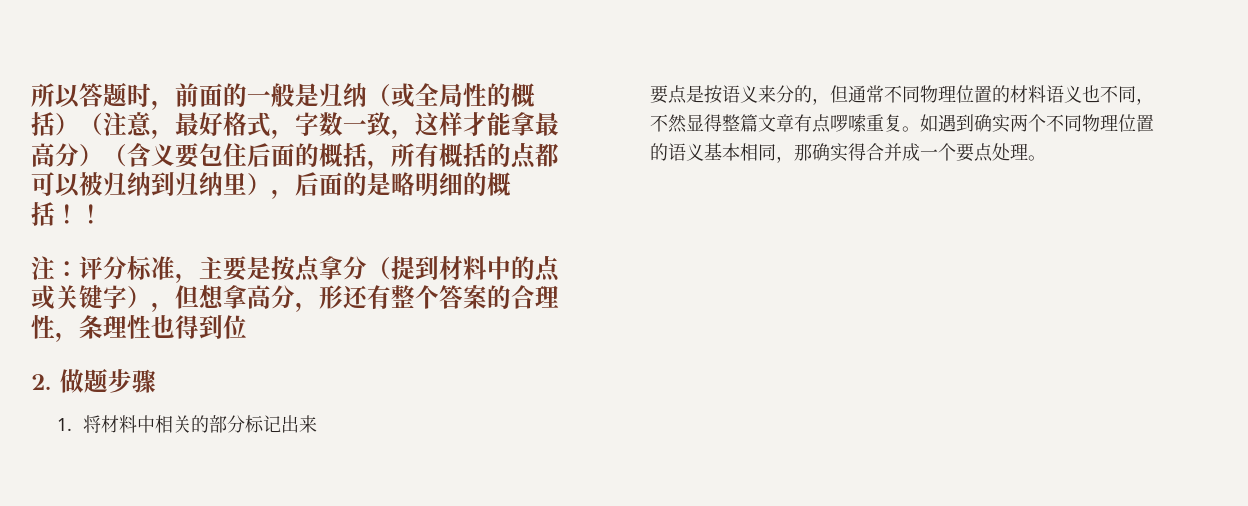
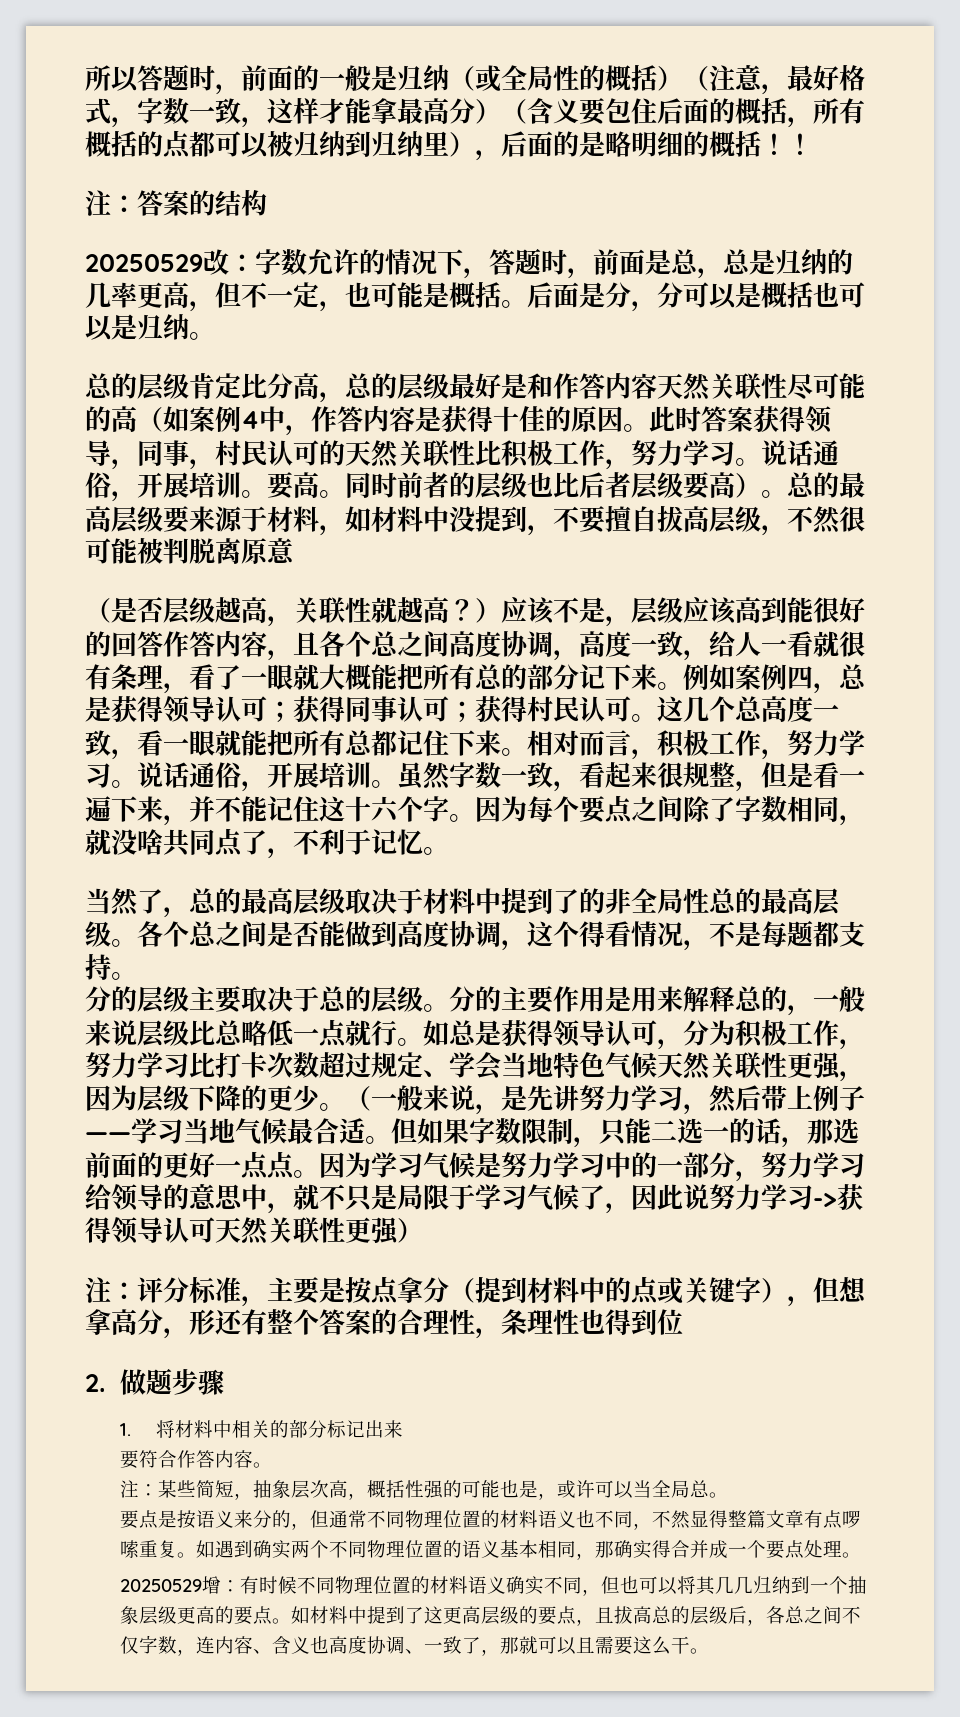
(103, 214) none -> [85,189,267,216] [85,248,853,279] [85,281,865,312] [85,314,215,341] [85,373,865,403] [85,406,833,436] [85,439,839,470] [85,472,865,502] [85,505,865,536] [85,538,295,564] [85,597,865,627] [85,630,865,661] [85,663,867,694] [85,696,839,723] [85,729,865,760] [85,762,865,792] [85,795,865,826] [85,828,449,859] [85,887,840,918] [85,920,865,951] [85,953,137,980] [85,986,865,1016] [85,1019,865,1050] [85,1052,865,1082] [85,1085,865,1115] [85,1118,859,1148] [85,1151,865,1182] [85,1184,863,1214] [85,1217,423,1245] // 注：答案的结构 // 20250529改：字数允许的情况下，答题时，前面是总，总是归纳的几率更高，但不一定，也可能是概括。后面是分，分可以是概括也可以是归纳。 // 总的层级肯定比分高，总的层级最好是和作答内容天然关联性尽可能的高（如案例4中，作答内容是获得十佳的原因。此时答案获得领导，同事，村民认可的天然关联性比积极工作，努力学习。说话通俗，开展培训。要高。同时前者的层级也比后者层级要高）。总的最高层级要来源于材料，如材料中没提到，不要擅自拔高层级，不然很可能被判脱离原意 // （是否层级越高，关联性就越高？）应该不是，层级应该高到能很好的回答作答内容，且各个总之间高度协调，高度一致，给人一看就很有条理，看了一眼就大概能把所有总的部分记下来。例如案例四，总是获得领导认可；获得同事认可；获得村民认可。这几个总高度一致，看一眼就能把所有总都记住下来。相对而言，积极工作，努力学习。说话通俗，开展培训。虽然字数一致，看起来很规整，但是看一遍下来，并不能记住这十六个字。因为每个要点之间除了字数相同，就没啥共同点了，不利于记忆。 // 当然了，总的最高层级取决于材料中提到了的非全局性总的最高层级。各个总之间是否能做到高度协调，这个得看情况，不是每题都支持。 // 分的层级主要取决于总的层级。分的主要作用是用来解释总的，一般来说层级比总略低一点就行。如总是获得领导认可，分为积极工作，努力学习比打卡次数超过规定、学会当地特色气候天然关联性更强，因为层级下降的更少。（一般来说，是先讲努力学习，然后带上例子——学习当地气候最合适。但如果字数限制，只能二选一的话，那选前面的更好一点点。因为学习气候是努力学习中的一部分，努力学习给领导的意思中，就不只是局限于学习气候了，因此说努力学习->获得领导认可天然关联性更强）
(317, 424) none -> [120,1450,273,1469] [120,1480,729,1500] // 要符合作答内容。 // 注：某些简短，抽象层次高，概括性强的可能也是，或许可以当全局总。
(1046, 158) none -> [120,1576,868,1596] [120,1606,862,1626] [120,1635,710,1656] // 20250529增：有时候不同物理位置的材料语义确实不同，但也可以将其几几归纳到一个抽象层级更高的要点。如材料中提到了这更高层级的要点，且拔高总的层级后，各总之间不仅字数，连内容、含义也高度协调、一致了，那就可以且需要这么干。

